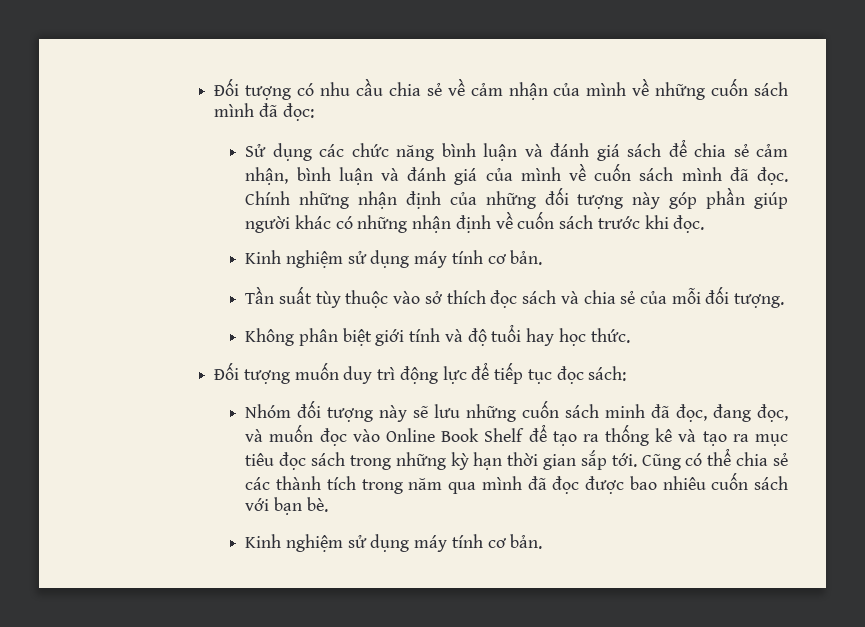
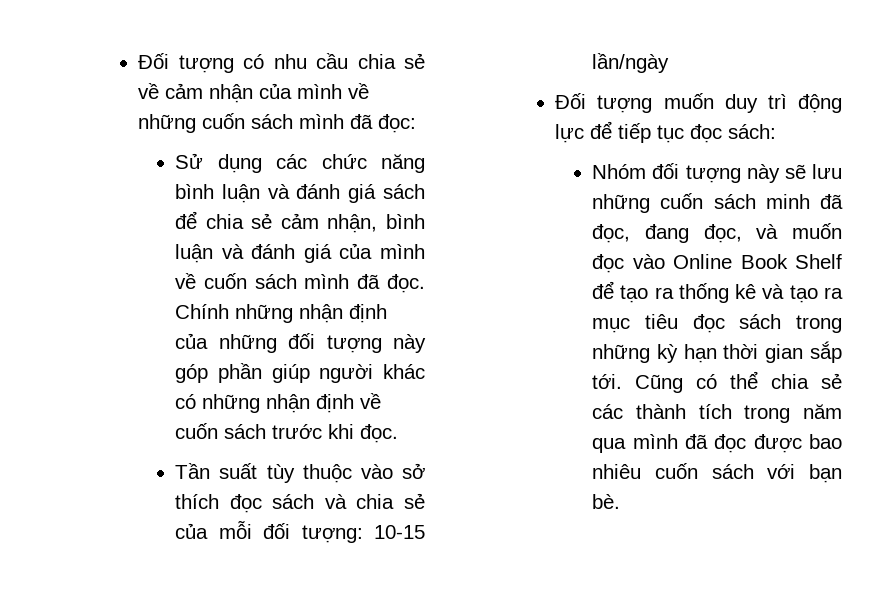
[245,250,543,268] // Kinh nghiệm sử dụng máy tính cơ bản. -> (399, 433) none
[734,293,785,308] [245,324,630,346] tượng. // Không phân biệt giới tính và độ tuổi hay học thức. -> [301,525,425,543] [592,53,670,73] tượng: 10-15 lần/ngày
[245,534,543,552] // Kinh nghiệm sử dụng máy tính cơ bản. -> (621, 501) none

